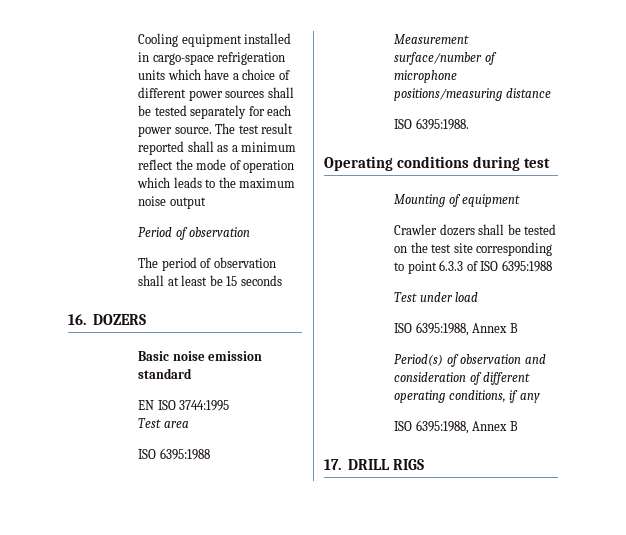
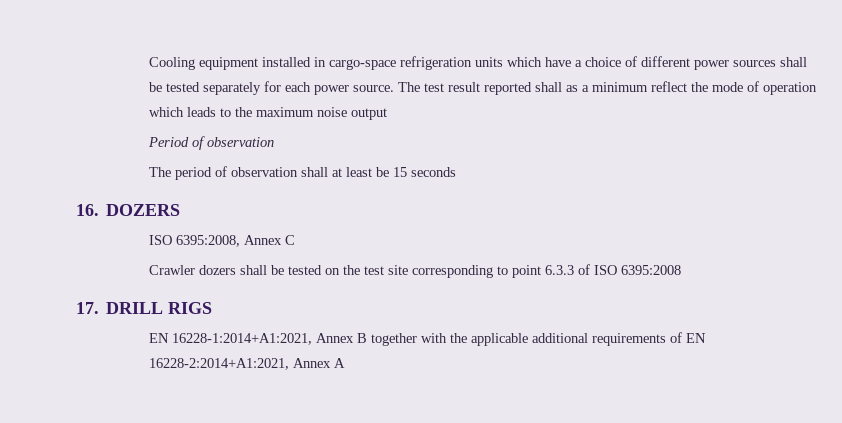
[138,351,263,361] [138,368,193,379] [138,400,230,411] [138,418,189,428] [138,448,210,460] [394,34,470,44] [394,52,497,65] [394,70,458,83] [394,88,551,101] [394,118,469,130] [324,156,551,171] [394,194,521,207] Basic noise emission standard // EN ISO 3744:1995 // Test area // ISO 6395:1988 // Measurement surface/number of microphone positions/measuring distance // ISO 6395:1988. // Operating conditions during test // Mounting of equipment -> [149,235,296,247] ISO 6395:2008, Annex C
[501,260,552,272] [394,292,479,302] [394,322,518,336] [394,354,546,367] [394,372,531,385] [394,390,540,403] [394,420,518,434] [324,459,425,470] 6395:1988 // Test under load // ISO 6395:1988, Annex B // Period(s) of observation and consideration of different operating conditions, if any // ISO 6395:1988, Annex B // 17. DRILL RIGS -> [621,265,682,275] [76,302,213,314] [149,332,707,346] [149,358,346,370] 6395:2008 // 17. DRILL RIGS // EN 16228-1:2014+A1:2021, Annex B together with the applicable additional requirements of EN 16228-2:2014+A1:2021, Annex A

